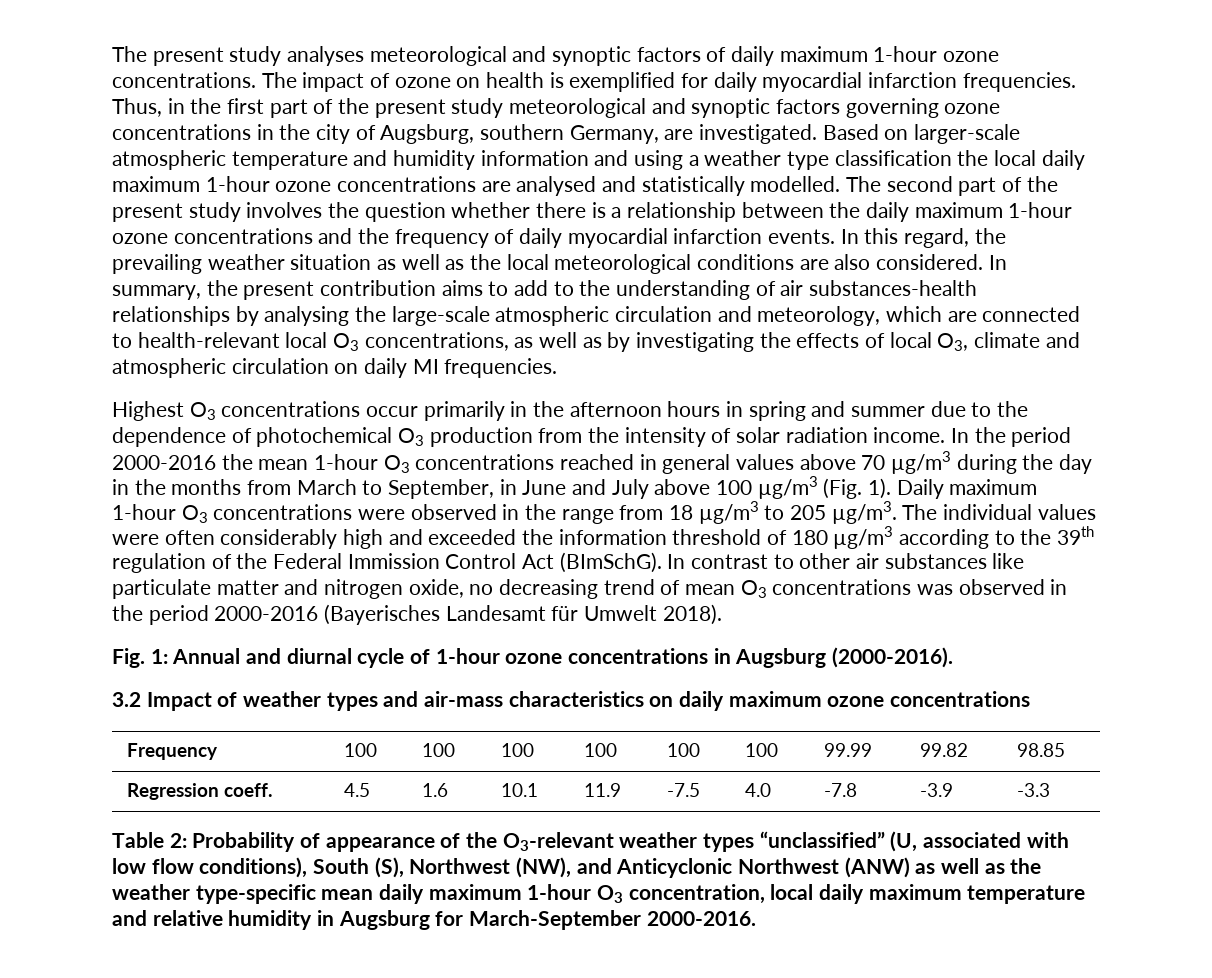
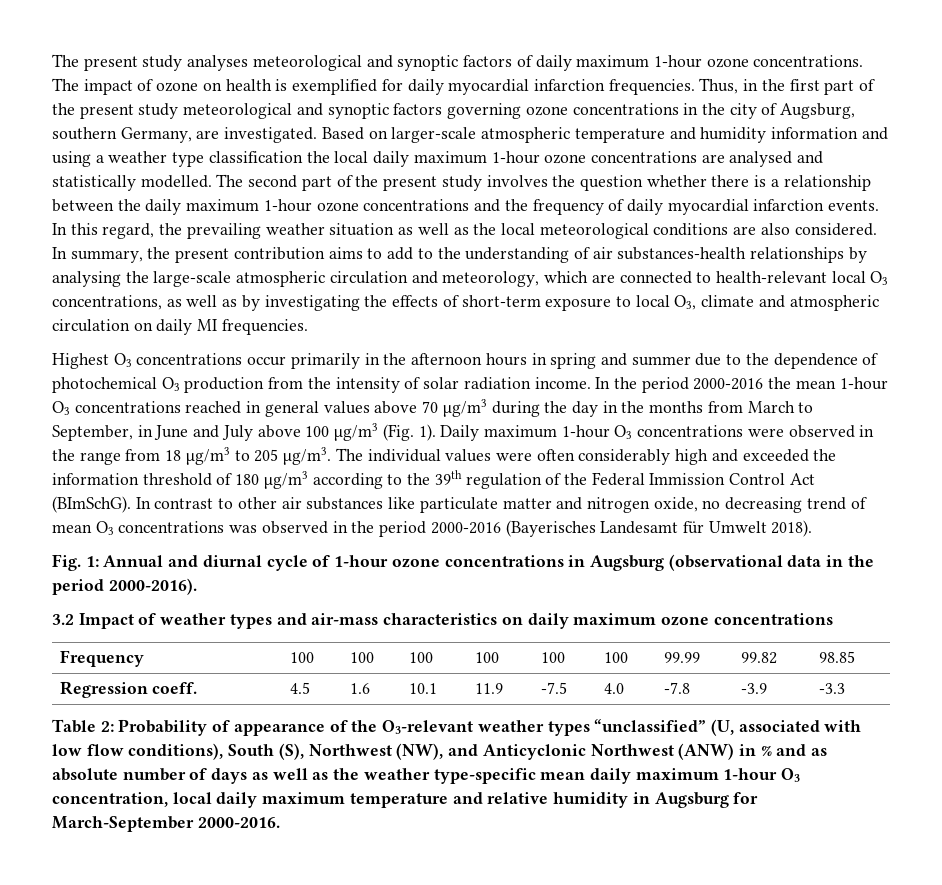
(886, 340) none -> [461,295,631,311] short-term exposure to
[832,647,954,668] (2000-2016). -> [668,554,874,571] [52,578,197,595] (observational data in the period 2000-2016).
(910, 867) none -> [738,744,828,756] [52,768,248,784] in % and as absolute number of days

